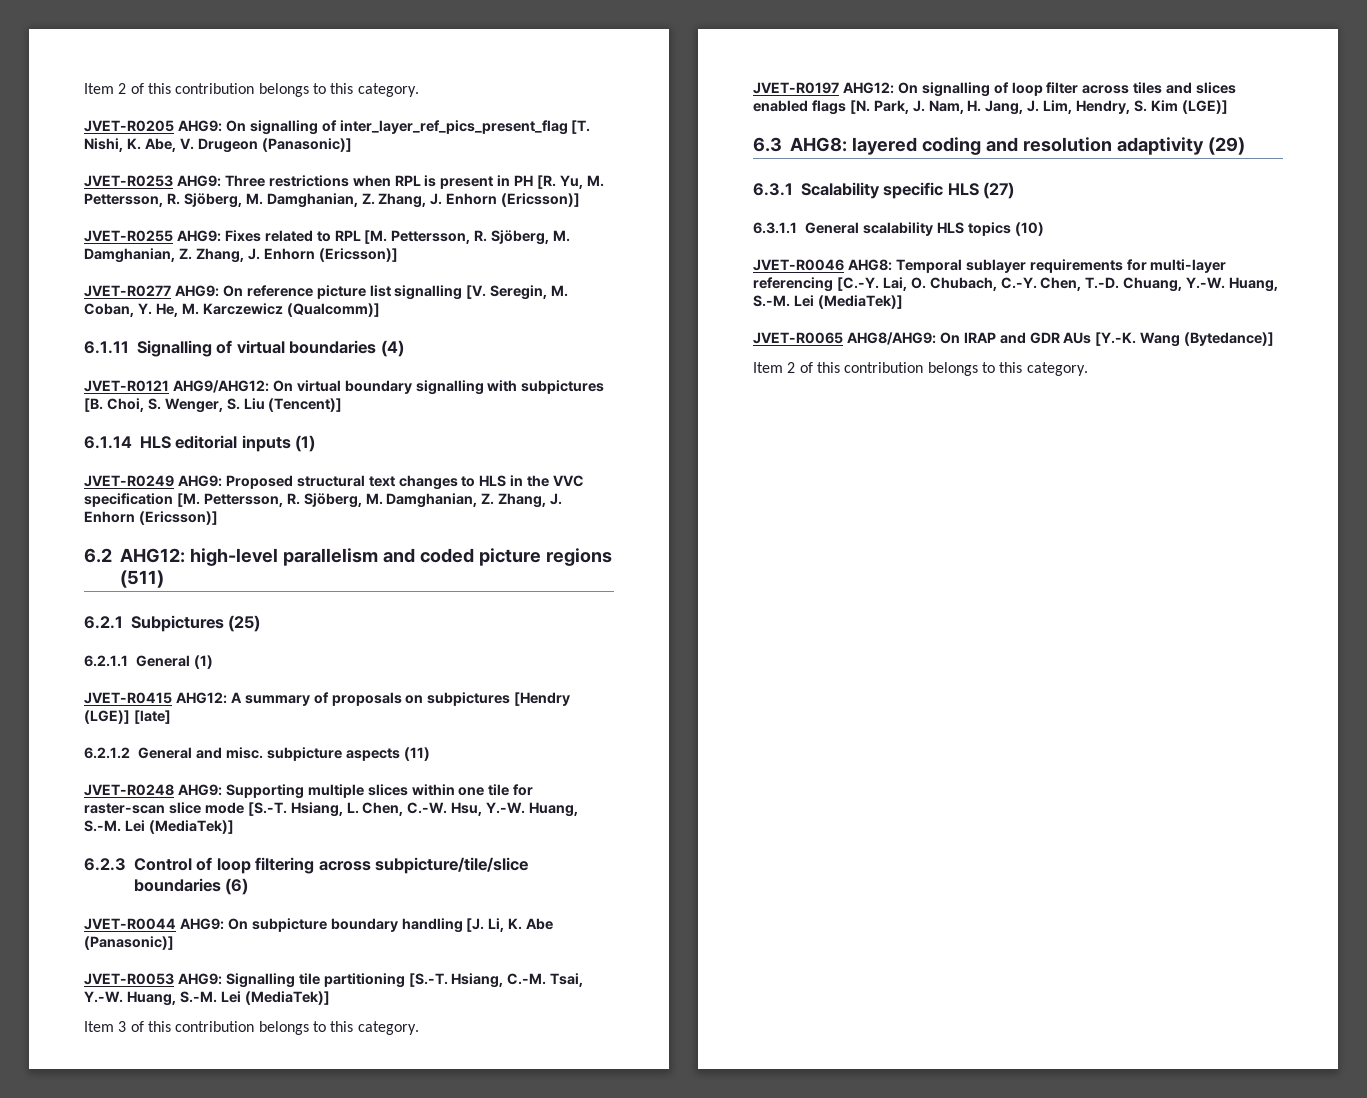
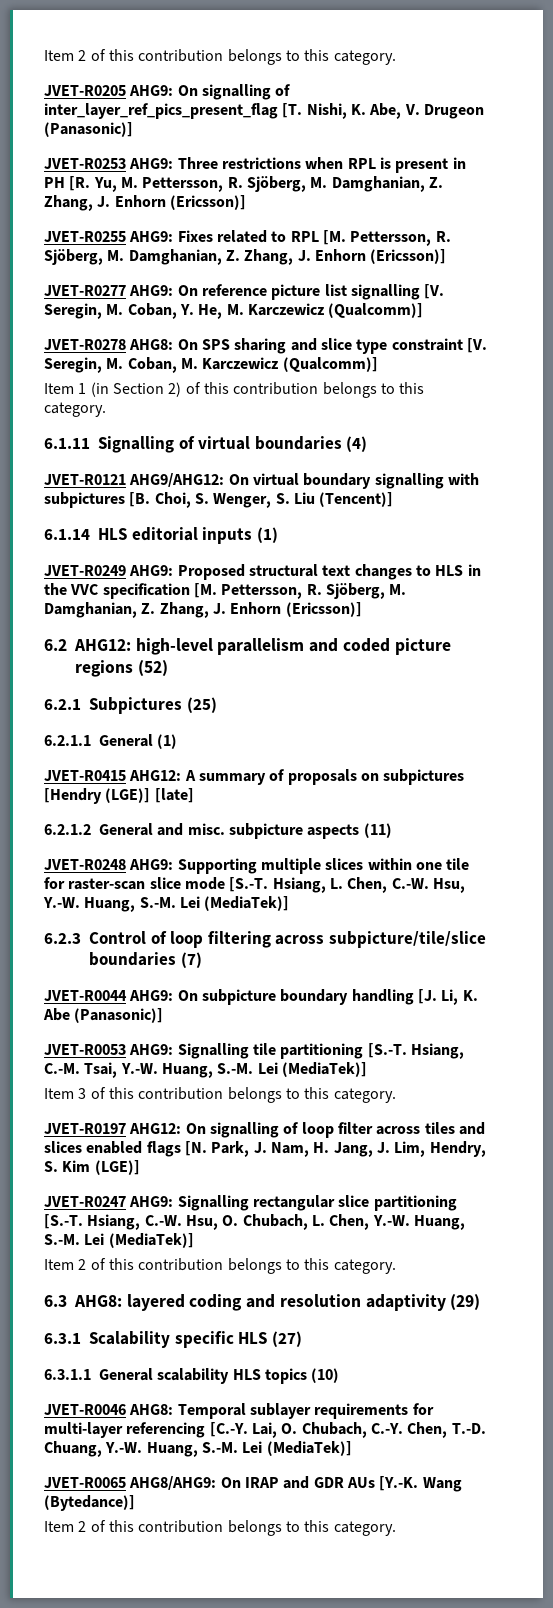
(380, 310) none -> [44,338,487,354] [44,357,378,373] [44,382,425,398] [44,402,106,417] // JVET-R0278 AHG8: On SPS sharing and slice type constraint [V. Seregin, M. Coban, M. Karczewicz (Qualcomm)] // Item 1 (in Section 2) of this contribution belongs to this category.
[120,570,164,588] (511) -> [137,660,168,676] (52)
[225,878,249,895] (6) -> [180,952,202,968] (7)
(1228, 107) none -> [44,1195,457,1211] [44,1214,465,1230] [44,1233,194,1248] [44,1258,396,1274] // JVET-R0247 AHG9: Signalling rectangular slice partitioning [S.-T. Hsiang, C.-W. Hsu, O. Chubach, L. Chen, Y.-W. Huang, S.-M. Lei (MediaTek)] // Item 2 of this contribution belongs to this category.

